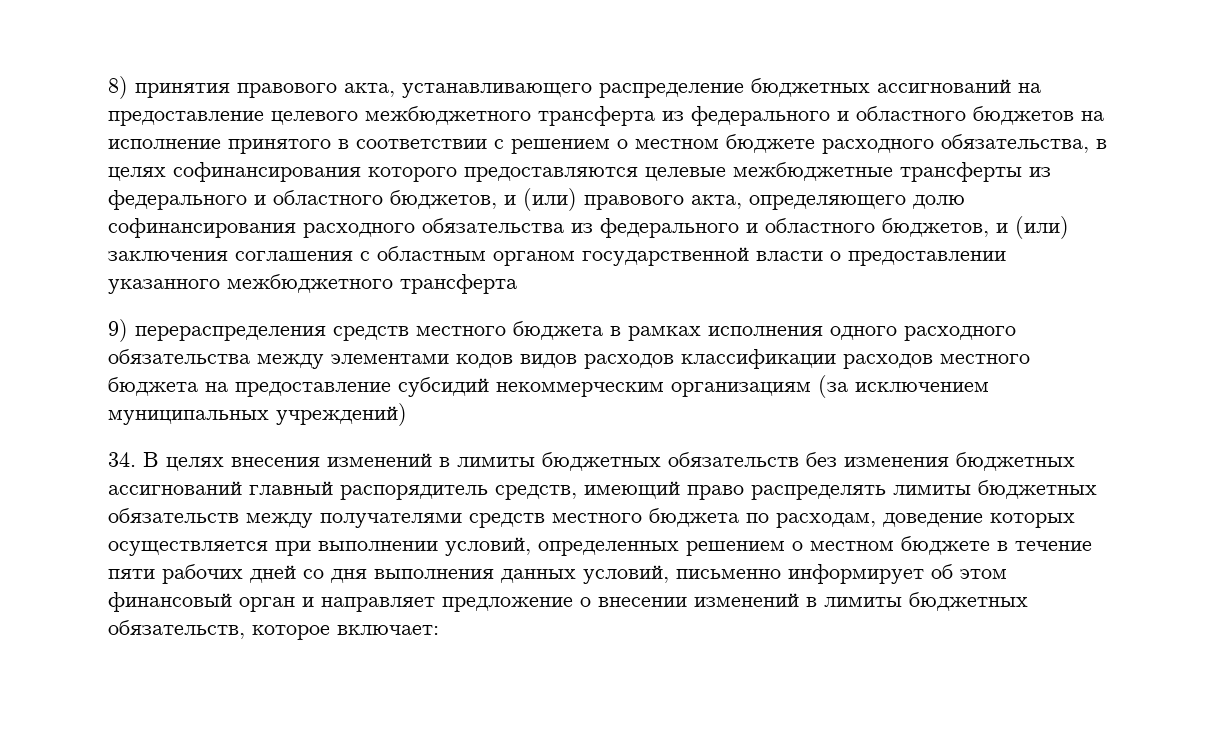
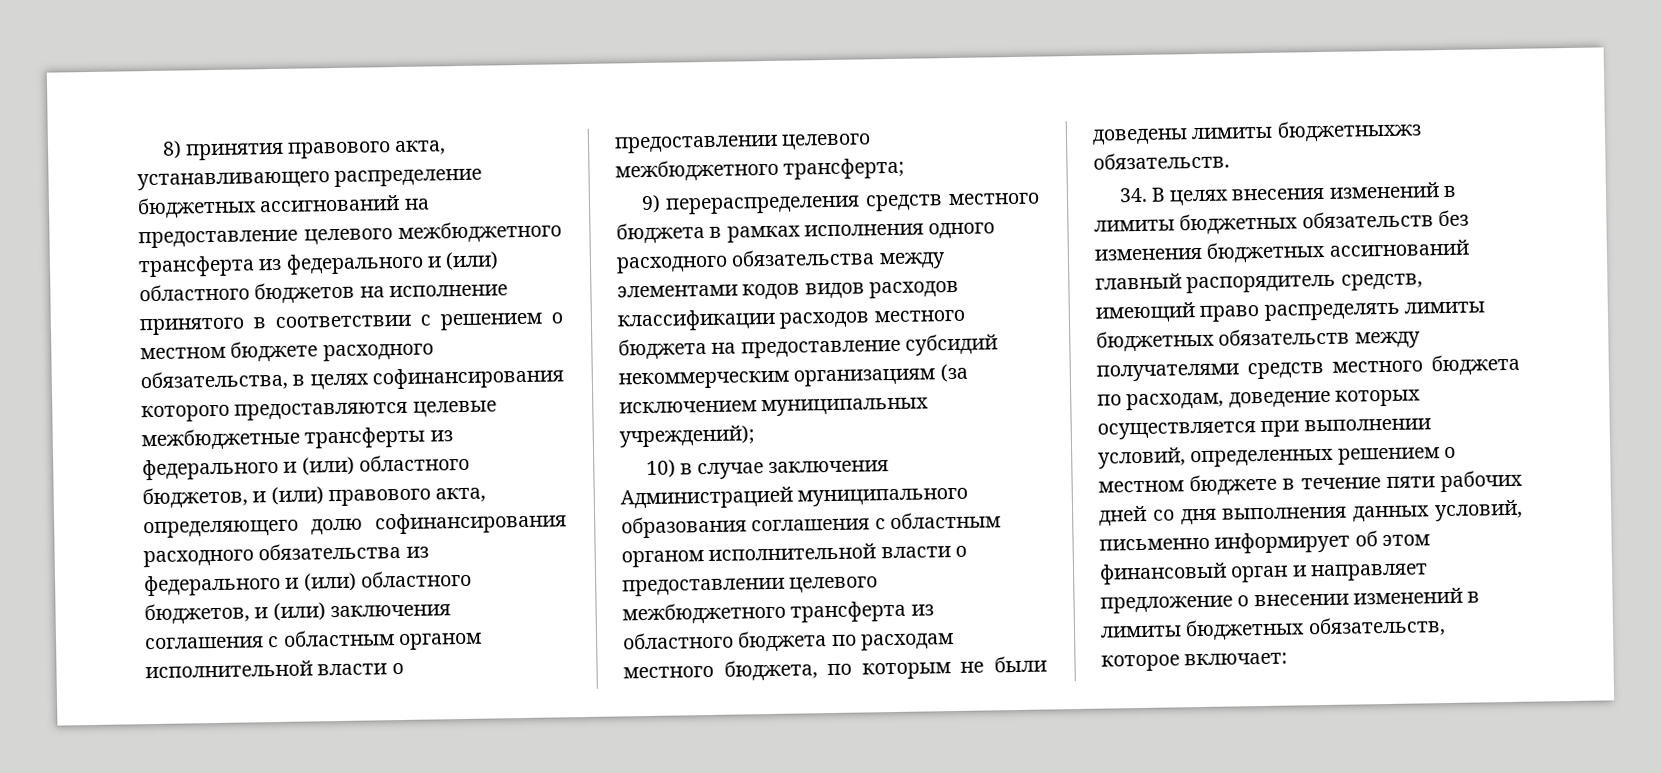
(849, 116) none -> [445,251,500,271] (или)
(266, 200) none -> [301,456,355,476] (или)
(758, 228) none -> [302,572,357,592] (или)
[582,247,1006,266] [108,274,517,294] государственной власти о предоставлении указанного межбюджетного трансферта -> [145,660,404,679] [614,133,872,154] [615,157,906,182] исполнительной власти о предоставлении целевого межбюджетного трансферта;
[276,403,407,426] учреждений) -> [619,425,755,448] [645,459,890,480] [620,486,969,510] [621,511,1001,539] [621,543,967,568] [622,576,879,597] [622,600,934,625] [622,630,954,652] [623,655,1047,681] [1092,119,1422,145] [1093,151,1230,170] учреждений); // 10) в случае заключения Администрацией муниципального образования соглашения с областным органом исполнительной власти о предоставлении целевого межбюджетного трансферта из областного бюджета по расходам местного бюджета, по которым не были доведены лимиты бюджетныхжз обязательств.

